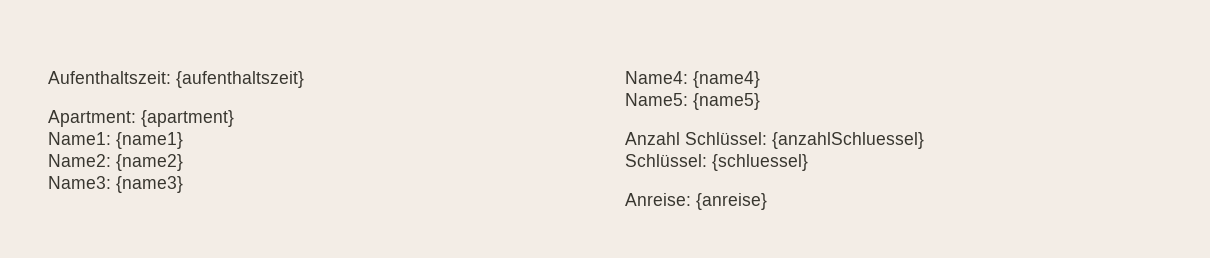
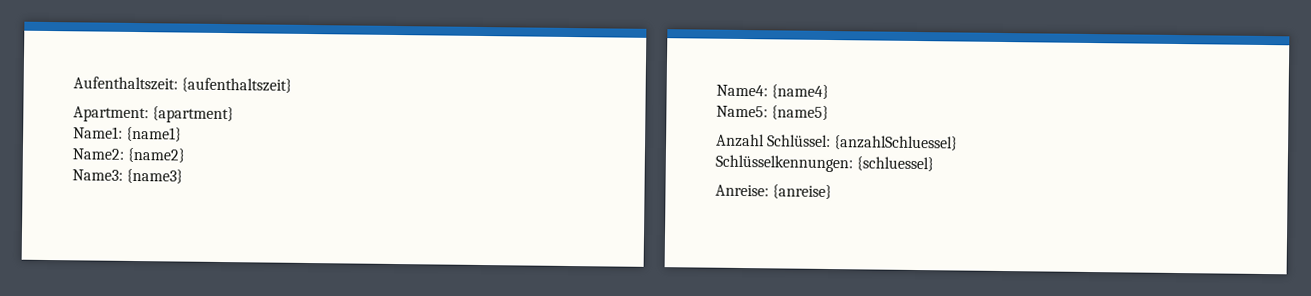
[625,154,707,167] Schlüssel: -> [715,154,853,173] Schlüsselkennungen:

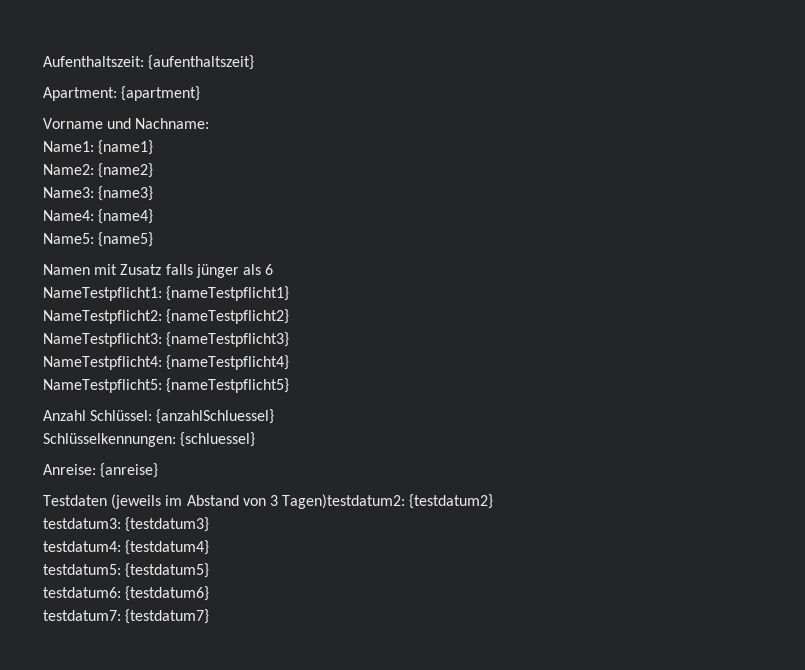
(235, 115) none -> [43,118,210,129] // Vorname und Nachname:
(830, 113) none -> [43,264,274,278] [43,286,290,301] [43,309,290,324] [43,332,290,347] [43,355,290,370] [43,378,290,393] // Namen mit Zusatz falls jünger als 6 // NameTestpflicht1: {nameTestpflicht1} // NameTestpflicht2: {nameTestpflicht2} // NameTestpflicht3: {nameTestpflicht3} // NameTestpflicht4: {nameTestpflicht4} // NameTestpflicht5: {nameTestpflicht5}
(833, 192) none -> [43,494,494,509] [43,517,210,532] [43,540,210,555] [43,563,210,578] [43,586,210,601] [43,609,210,624] // Testdaten (jeweils im Abstand von 3 Tagen)testdatum2: {testdatum2} // testdatum3: {testdatum3} // testdatum4: {testdatum4} // testdatum5: {testdatum5} // testdatum6: {testdatum6} // testdatum7: {testdatum7}

